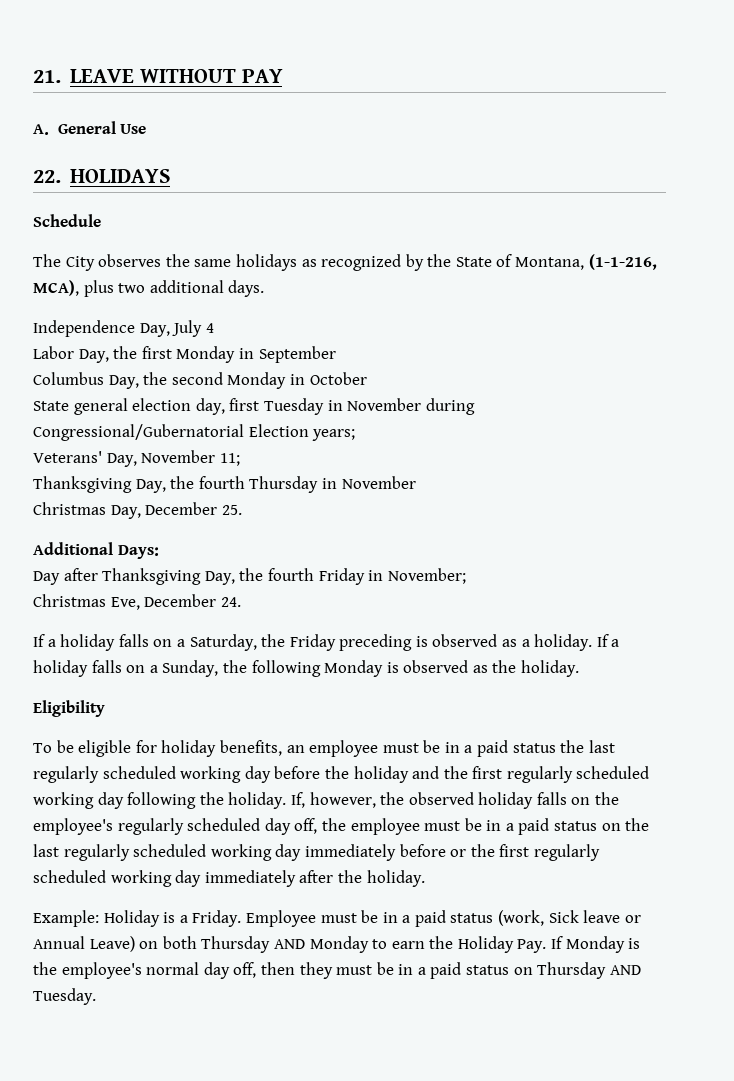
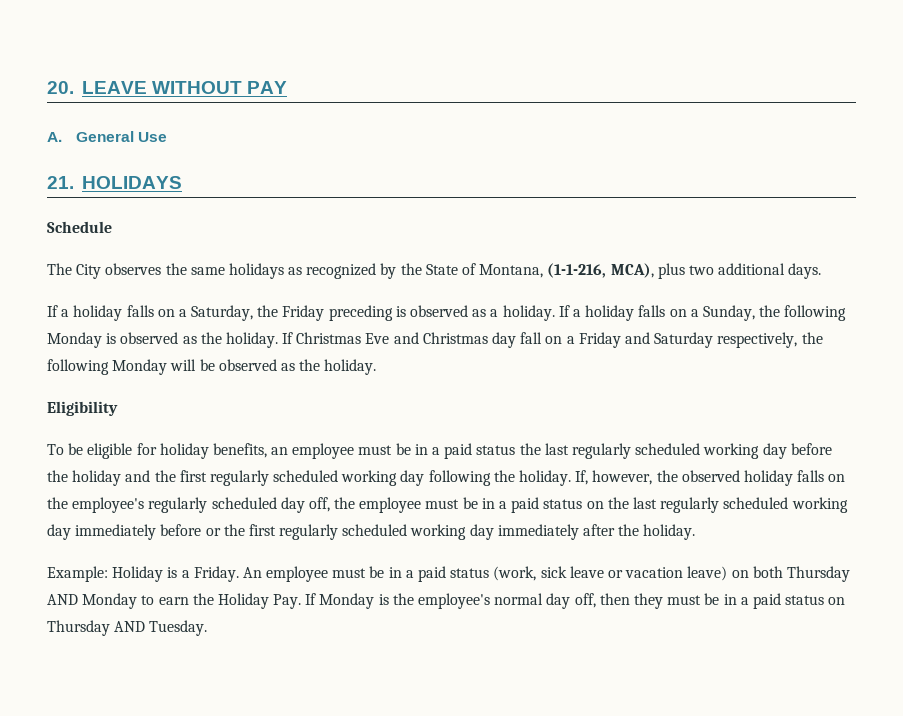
[33,70,61,83] 21. -> [47,81,74,94] 20.
[33,170,61,183] 22. -> [47,176,74,189] 21.
[33,320,214,337] [33,346,336,363] [33,372,367,389] [33,398,475,415] [33,424,356,441] [33,450,240,467] [33,476,416,493] [33,502,242,519] [33,542,159,559] [33,568,466,585] [33,594,241,610] // Independence Day, July 4 // Labor Day, the first Monday in September // Columbus Day, the second Monday in October // State general election day, first Tuesday in November during Congressional/Gubernatorial Election years; // Veterans' Day, November 11; // Thanksgiving Day, the fourth Thursday in November // Christmas Day, December 25. // Additional Days: // Day after Thanksgiving Day, the fourth Friday in November; // Christmas Eve, December 24. -> (822, 271) none
(580, 668) none -> [282,332,823,348] [47,359,377,375] If Christmas Eve and Christmas day fall on a Friday and Saturday respectively, the following Monday will be observed as the holiday.
[245,910,316,927] Employee -> [242,566,329,582] An employee
[548,910,579,923] Sick -> [540,566,567,578] sick
[33,936,135,952] Annual Leave) -> [625,566,728,581] vacation leave)

